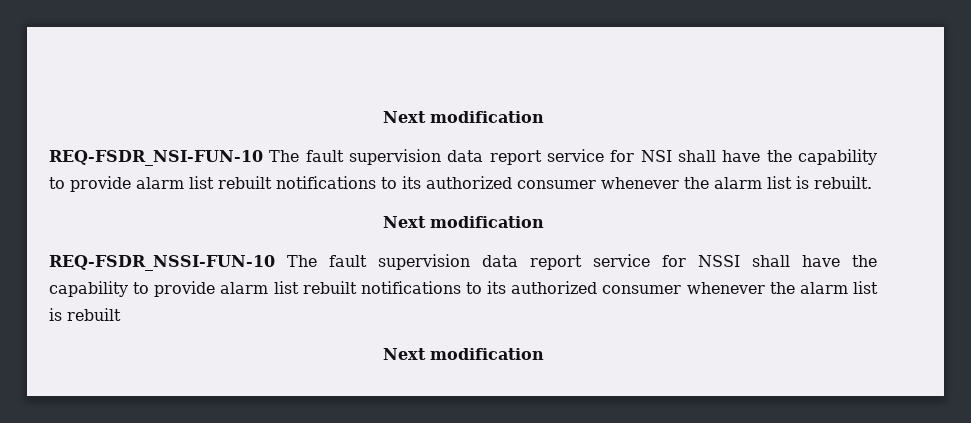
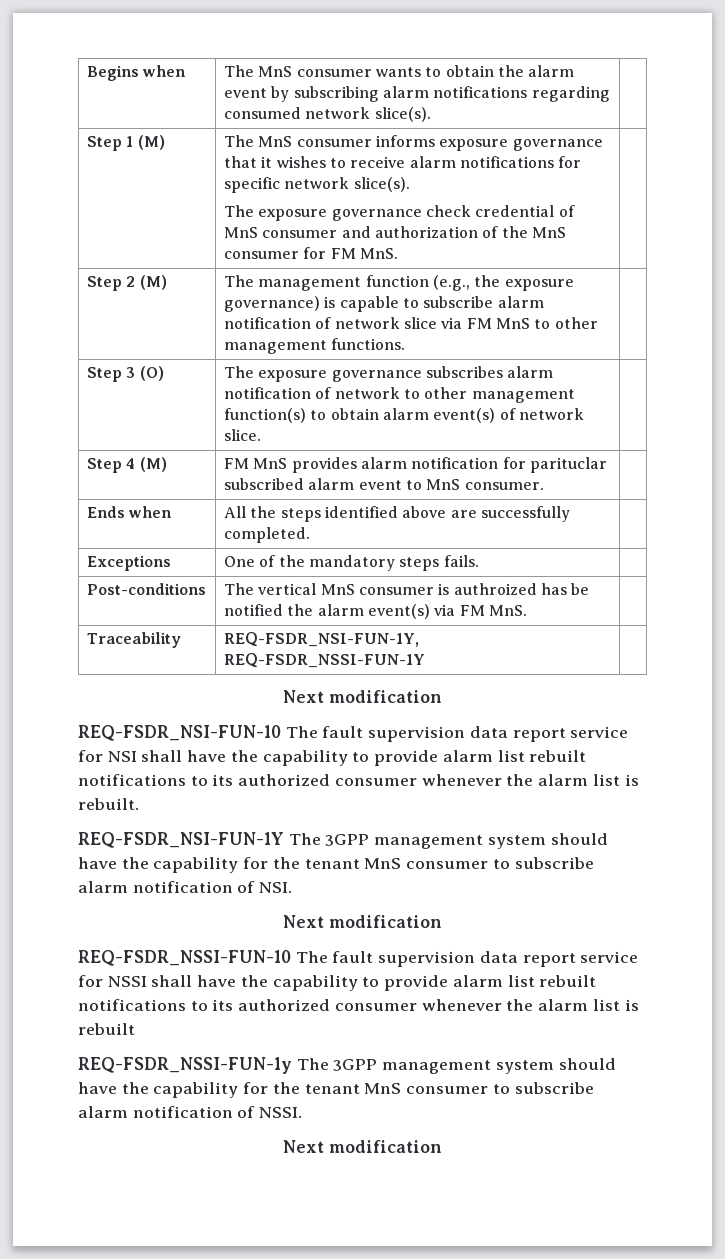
(382, 117) none -> [86,65,187,81] [223,65,575,77] [223,86,610,102] [223,107,431,122] [86,135,165,151] [223,135,603,151] [223,156,582,168] [223,177,410,193] [223,205,575,221] [223,226,566,238] [223,247,398,259] [86,275,167,291] [223,275,574,291] [223,296,544,312] [223,317,598,329] [223,338,406,354] [86,366,164,382] [223,366,554,382] [223,387,575,403] [223,408,584,423] [223,429,261,441] [86,457,167,473] [223,457,607,473] [223,478,544,490] [86,506,173,518] [223,506,570,522] [223,527,310,543] [86,555,171,571] [223,555,479,571] [86,583,206,595] [223,583,590,595] [223,604,527,619] [86,632,181,648] [223,632,419,647] [223,653,425,668] Begins when | The MnS consumer wants to obtain the alarm event by subscribing alarm notifications regarding consumed network slice(s). | // Step 1 (M) | The MnS consumer informs exposure governance that it wishes to receive alarm notifications for specific network slice(s). // The exposure governance check credential of MnS consumer and authorization of the MnS consumer for FM MnS. | // Step 2 (M) | The management function (e.g., the exposure governance) is capable to subscribe alarm notification of network slice via FM MnS to other management functions. | // Step 3 (O) | The exposure governance subscribes alarm notification of network to other management function(s) to obtain alarm event(s) of network slice. | // Step 4 (M) | FM MnS provides alarm notification for parituclar subscribed alarm event to MnS consumer. | // Ends when | All the steps identified above are successfully completed. | // Exceptions | One of the mandatory steps fails. | // Post-conditions | The vertical MnS consumer is authroized has be notified the alarm event(s) via FM MnS. | // Traceability | REQ-FSDR_NSI-FUN-1Y, REQ-FSDR_NSSI-FUN-1Y | //
(872, 182) none -> [78,832,608,849] [78,857,594,873] [78,881,293,893] // REQ-FSDR_NSI-FUN-1Y The 3GPP management system should have the capability for the tenant MnS consumer to subscribe alarm notification of NSI.
(121, 314) none -> [78,1057,616,1074] [78,1082,594,1098] [78,1106,303,1118] // REQ-FSDR_NSSI-FUN-1y The 3GPP management system should have the capability for the tenant MnS consumer to subscribe alarm notification of NSSI.

